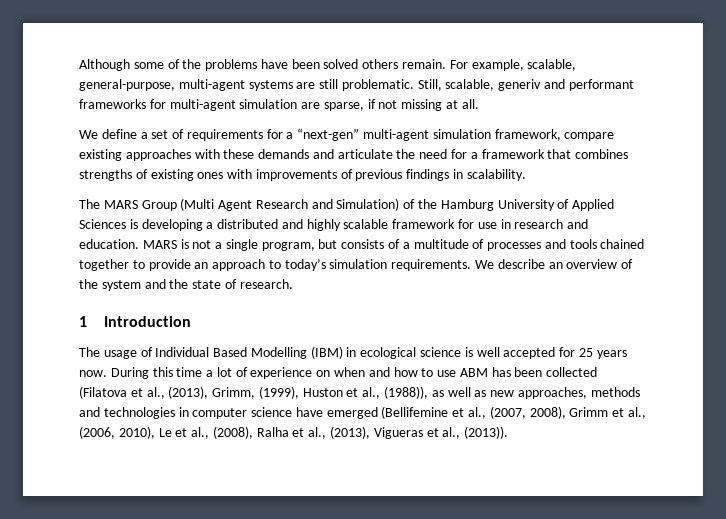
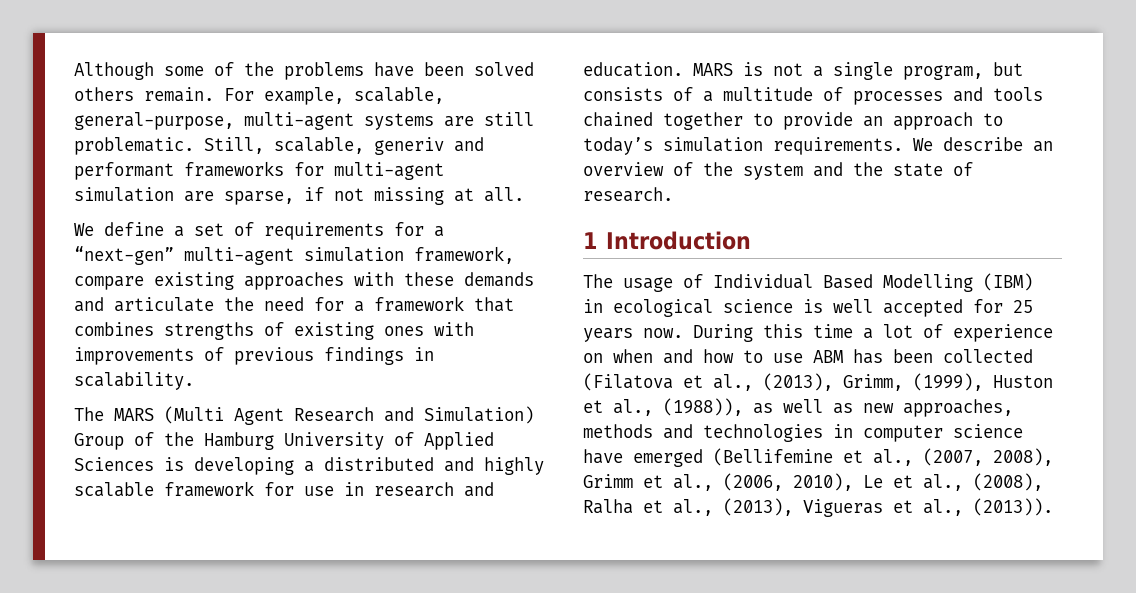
[141,200,177,211] Group -> (154, 414) none
(400, 204) none -> [74,433,124,450] Group

